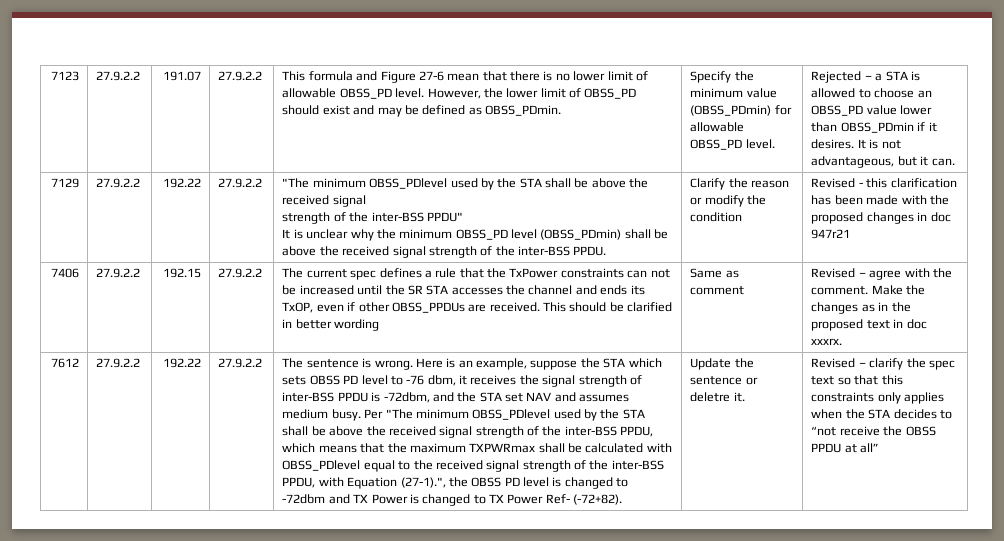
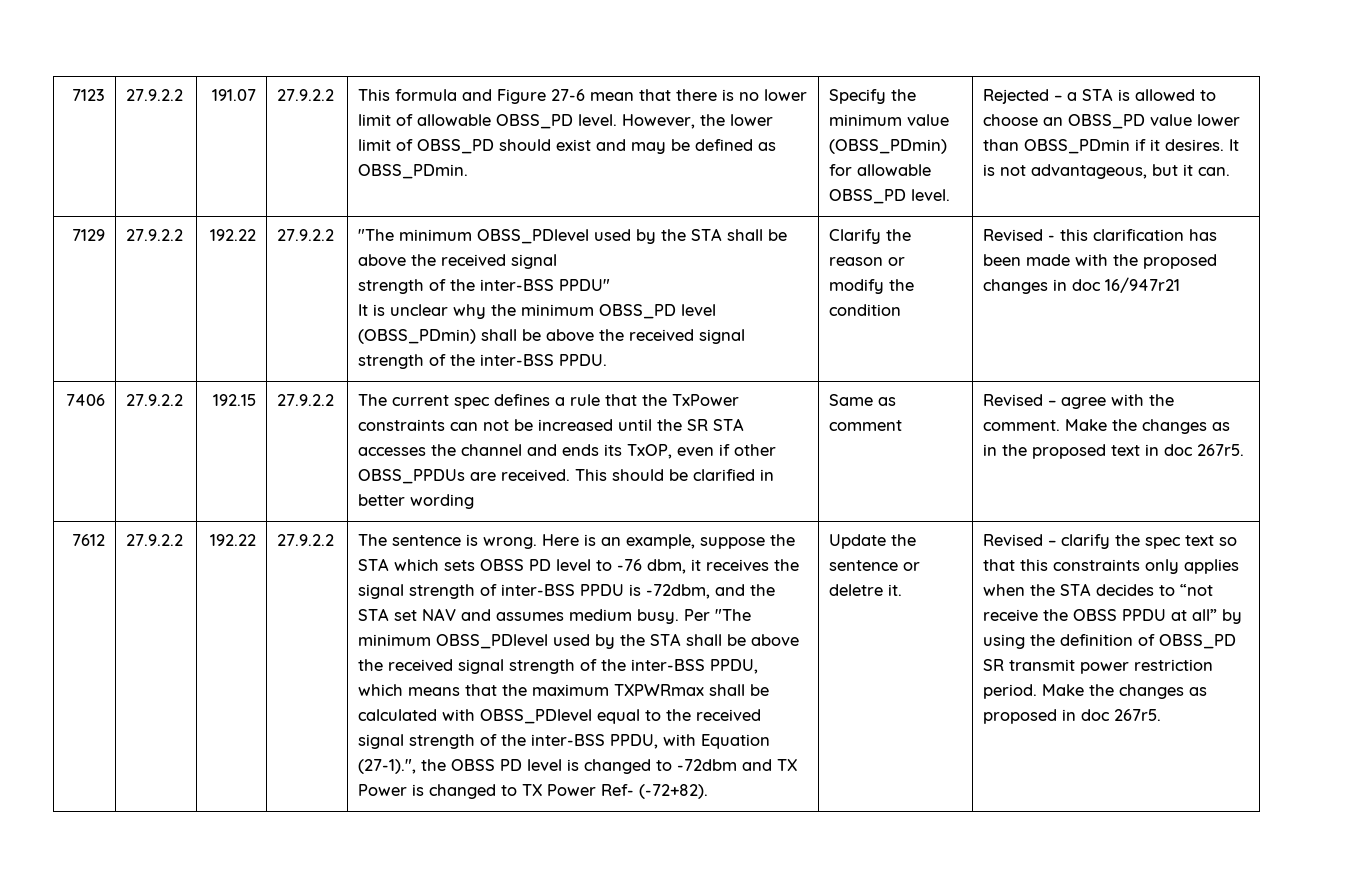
[811,229,851,239] 947r21 -> [1105,277,1181,293] 16/947r21
[811,338,843,345] xxxrx. -> [1197,444,1245,456] 267r5.
(880, 448) none -> [1222,609,1243,624] [983,634,1237,649] [983,659,1214,674] [983,684,1208,699] [983,709,1162,724] by using the definition of OBSS_PD SR transmit power restriction period. Make the changes as proposed in doc 267r5.

